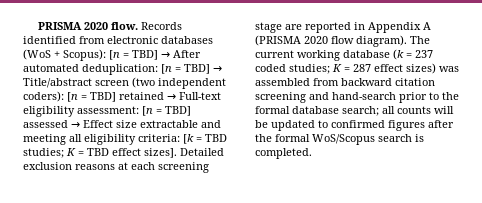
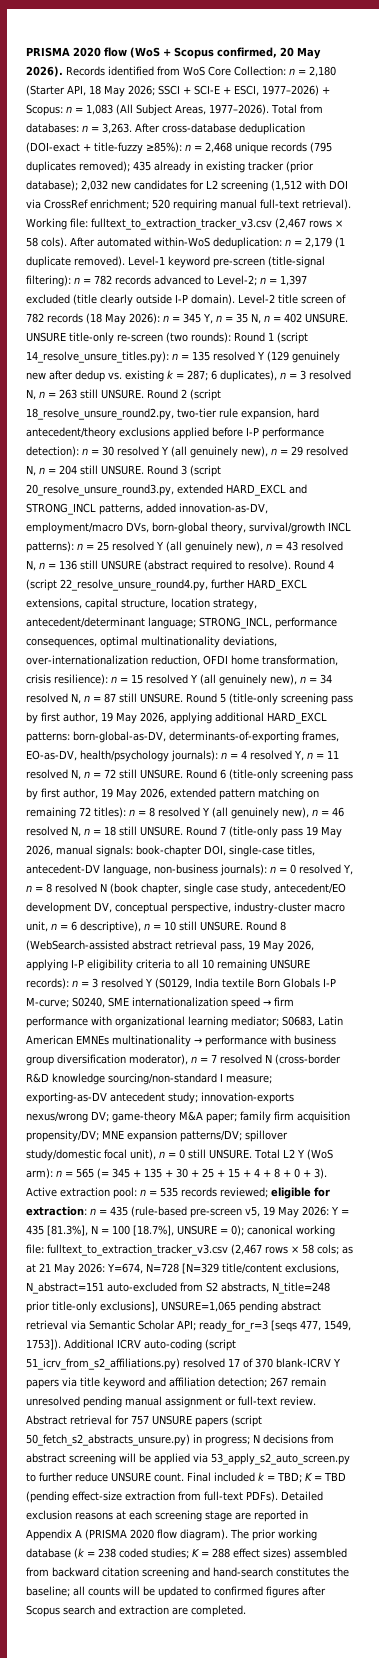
[111,22,183,30] [23,36,213,44] [23,49,201,61] [23,64,222,75] [23,77,226,89] [23,91,221,102] [23,106,191,117] [23,120,221,128] [23,134,227,145] [23,148,177,158] flow. Records identified from electronic databases (WoS + Scopus): [n = TBD] → After automated deduplication: [n = TBD] → Title/abstract screen (two independent coders): [n = TBD] retained → Full-text eligibility assessment: [n = TBD] assessed → Effect size extractable and meeting all eligibility criteria: [k = TBD studies; K = TBD effect sizes]. -> [104,47,321,59] [26,66,336,77] [26,85,330,97] [26,104,323,116] [26,123,305,135] [26,142,332,154] [26,161,314,173] [26,180,348,192] [26,199,351,211] [26,218,343,230] [26,237,345,249] [26,256,325,268] [26,275,307,287] [26,294,346,306] [26,313,348,325] [26,332,308,344] [26,351,340,363] [26,370,351,382] [26,389,221,401] [26,408,319,420] [26,427,324,439] [26,446,348,458] [26,465,221,477] [26,484,307,496] [26,503,268,515] [26,522,351,534] [26,541,343,553] [26,560,334,572] [26,579,307,591] [26,598,257,610] [26,617,337,629] [26,636,277,648] [26,655,338,666] [26,674,332,686] [26,693,353,705] [26,712,327,724] [26,731,339,743] [26,750,339,762] [26,769,353,781] [26,788,319,800] [26,807,344,819] [26,826,342,838] [26,845,315,857] [26,864,353,876] [26,883,346,895] [26,902,345,914] [26,921,286,933] [26,940,314,952] [26,959,310,971] [26,978,336,989] [26,997,294,1009] [26,1016,343,1028] [26,1035,336,1047] [26,1054,341,1066] [26,1073,272,1085] [26,1092,294,1104] [26,1111,350,1123] [26,1130,288,1142] [26,1149,333,1161] [26,1168,327,1179] [26,1187,330,1199] [26,1206,349,1218] [26,1225,335,1237] [26,1244,353,1256] [26,1263,339,1275] [26,1282,330,1294] [26,1301,321,1313] [26,1320,351,1332] [26,1339,236,1351] [26,1358,341,1370] [26,1377,326,1389] [26,1396,316,1408] [26,1415,262,1427] [26,1434,334,1446] [26,1453,350,1465] [26,1472,346,1483] [26,1491,278,1503] flow (WoS + Scopus confirmed, 20 May 2026). Records identified from WoS Core Collection: n = 2,180 (Starter API, 18 May 2026; SSCI + SCI-E + ESCI, 1977–2026) + Scopus: n = 1,083 (All Subject Areas, 1977–2026). Total from databases: n = 3,263. After cross-database deduplication (DOI-exact + title-fuzzy ≥85%): n = 2,468 unique records (795 duplicates removed); 435 already in existing tracker (prior database); 2,032 new candidates for L2 screening (1,512 with DOI via CrossRef enrichment; 520 requiring manual full-text retrieval). Working file: fulltext_to_extraction_tracker_v3.csv (2,467 rows × 58 cols). After automated within-WoS deduplication: n = 2,179 (1 duplicate removed). Level-1 keyword pre-screen (title-signal filtering): n = 782 records advanced to Level-2; n = 1,397 excluded (title clearly outside I-P domain). Level-2 title screen of 782 records (18 May 2026): n = 345 Y, n = 35 N, n = 402 UNSURE. UNSURE title-only re-screen (two rounds): Round 1 (script 14_resolve_unsure_titles.py): n = 135 resolved Y (129 genuinely new after dedup vs. existing k = 287; 6 duplicates), n = 3 resolved N, n = 263 still UNSURE. Round 2 (script 18_resolve_unsure_round2.py, two-tier rule expansion, hard antecedent/theory exclusions applied before I-P performance detection): n = 30 resolved Y (all genuinely new), n = 29 resolved N, n = 204 still UNSURE. Round 3 (script 20_resolve_unsure_round3.py, extended HARD_EXCL and STRONG_INCL patterns, added innovation-as-DV, employment/macro DVs, born-global theory, survival/growth INCL patterns): n = 25 resolved Y (all genuinely new), n = 43 resolved N, n = 136 still UNSURE (abstract required to resolve). Round 4 (script 22_resolve_unsure_round4.py, further HARD_EXCL extensions, capital structure, location strategy, antecedent/determinant language; STRONG_INCL, performance consequences, optimal multinationality deviations, over-internationalization reduction, OFDI home transformation, crisis resilience): n = 15 resolved Y (all genuinely new), n = 34 resolved N, n = 87 still UNSURE. Round 5 (title-only screening pass by first author, 19 May 2026, applying additional HARD_EXCL patterns: born-global-as-DV, determinants-of-exporting frames, EO-as-DV, health/psychology journals): n = 4 resolved Y, n = 11 resolved N, n = 72 still UNSURE. Round 6 (title-only screening pass by first author, 19 May 2026, extended pattern matching on remaining 72 titles): n = 8 resolved Y (all genuinely new), n = 46 resolved N, n = 18 still UNSURE. Round 7 (title-only pass 19 May 2026, manual signals: book-chapter DOI, single-case titles, antecedent-DV language, non-business journals): n = 0 resolved Y, n = 8 resolved N (book chapter, single case study, antecedent/EO development DV, conceptual perspective, industry-cluster macro unit, n = 6 descriptive), n = 10 still UNSURE. Round 8 (WebSearch-assisted abstract retrieval pass, 19 May 2026, applying I-P eligibility criteria to all 10 remaining UNSURE records): n = 3 resolved Y (S0129, India textile Born Globals I-P M-curve; S0240, SME internationalization speed → firm performance with organizational learning mediator; S0683, Latin American EMNEs multinationality → performance with business group diversification moderator), n = 7 resolved N (cross-border R&D knowledge sourcing/non-standard I measure; exporting-as-DV antecedent study; innovation-exports nexus/wrong DV; game-theory M&A paper; family firm acquisition propensity/DV; MNE expansion patterns/DV; spillover study/domestic focal unit), n = 0 still UNSURE. Total L2 Y (WoS arm): n = 565 (= 345 + 135 + 30 + 25 + 15 + 4 + 8 + 0 + 3). Active extraction pool: n = 535 records reviewed; eligible for extraction: n = 435 (rule-based pre-screen v5, 19 May 2026: Y = 435 [81.3%], N = 100 [18.7%], UNSURE = 0); canonical working file: fulltext_to_extraction_tracker_v3.csv (2,467 rows × 58 cols; as at 21 May 2026: Y=674, N=728 [N=329 title/content exclusions, N_abstract=151 auto-excluded from S2 abstracts, N_title=248 prior title-only exclusions], UNSURE=1,065 pending abstract retrieval via Semantic Scholar API; ready_for_r=3 [seqs 477, 1549, 1753]). Additional ICRV auto-coding (script 51_icrv_from_s2_affiliations.py) resolved 17 of 370 blank-ICRV Y papers via title keyword and affiliation detection; 267 remain unresolved pending manual assignment or full-text review. Abstract retrieval for 757 UNSURE papers (script 50_fetch_s2_abstracts_unsure.py) in progress; N decisions from abstract screening will be applied via 53_apply_s2_auto_screen.py to further reduce UNSURE count. Final included k = TBD; K = TBD (pending effect-size extraction from full-text PDFs).
[255,50,294,58] current -> [252,1529,276,1541] prior
[415,50,433,58] 237 -> [98,1548,116,1558] 238
[353,64,371,72] 287 -> [212,1548,230,1558] 288
[439,66,459,72] was -> (291, 1553) none
[399,92,459,103] [255,106,379,116] prior to the formal database search; -> [276,1567,349,1577] [26,1586,70,1597] constitutes the baseline;
[255,134,424,145] the formal WoS/Scopus search is -> [26,1605,188,1617] Scopus search and extraction are

